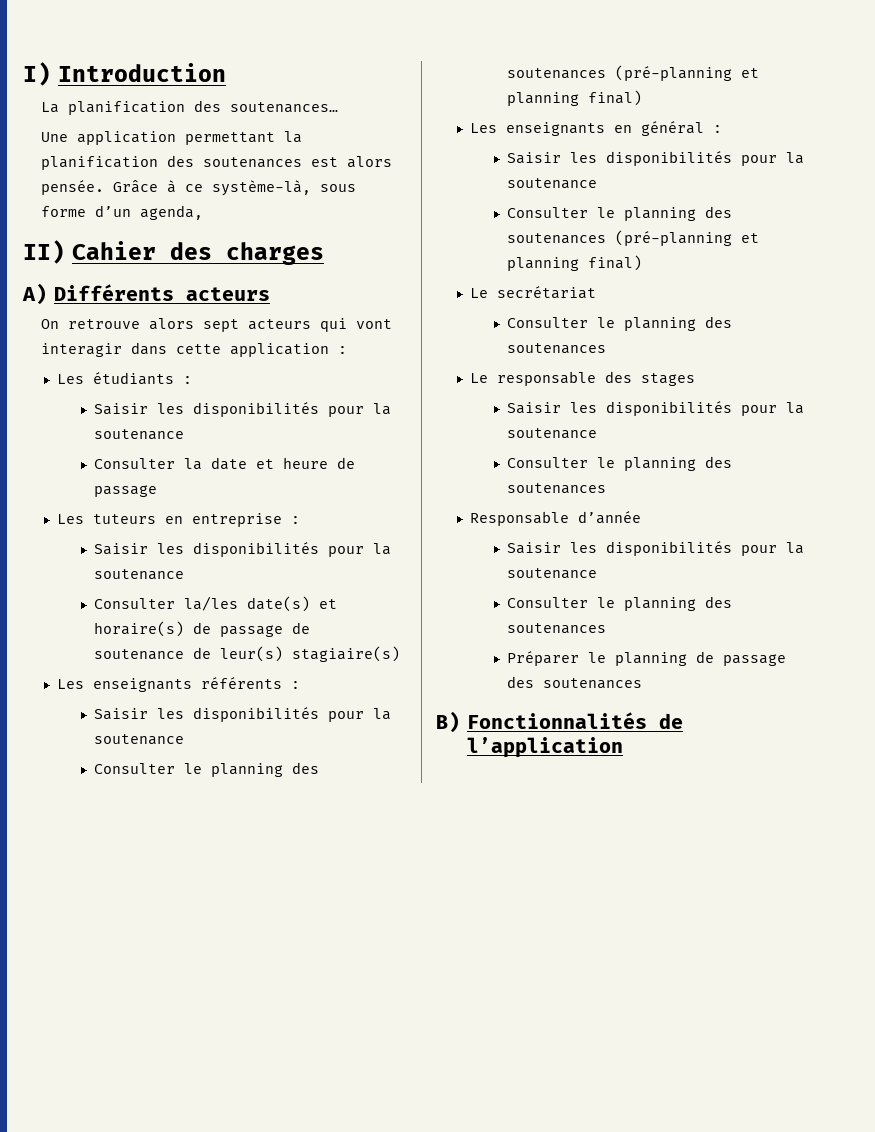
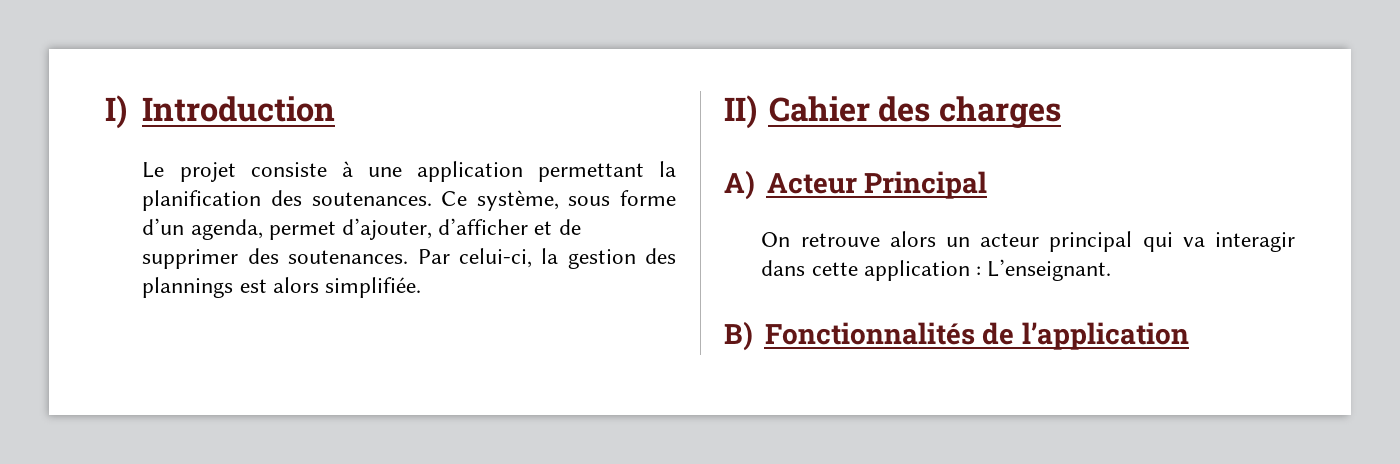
[41,100,339,115] [41,132,69,142] La planification des soutenances… // Une -> [142,161,402,182] Le projet consiste à une
[203,156,393,168] [41,180,357,196] [41,205,204,220] soutenances est alors pensée. Grâce à ce système-là, sous forme d’un agenda, -> [311,190,676,211] [142,218,581,240] [142,248,676,269] [142,277,422,298] soutenances. Ce système, sous forme d’un agenda, permet d’ajouter, d’afficher et de supprimer des soutenances. Par celui-ci, la gestion des plannings est alors simplifiée.
[54,284,271,301] Différents acteurs -> [766,171,988,199] Acteur Principal
[203,318,393,332] sept acteurs qui vont -> [946,231,1205,252] un acteur principal qui va
[57,372,193,385] [94,402,392,417] [94,429,185,440] [94,457,356,470] [94,485,158,497] [57,513,301,527] [94,542,392,557] [94,569,185,580] [94,596,338,612] [94,621,311,637] [94,646,401,662] [57,677,301,692] [94,707,392,722] [94,734,185,745] [94,762,320,777] [507,65,760,81] [507,90,643,106] [470,121,723,136] [507,151,805,166] [507,178,598,189] [507,206,733,221] [507,230,760,246] [507,255,643,271] [470,286,597,299] [507,316,733,331] [507,343,607,354] [470,371,696,386] [507,401,805,416] [507,428,598,439] [507,456,733,471] [507,483,607,494] [470,511,642,526] [507,541,805,556] [507,568,598,579] [507,596,733,611] [507,623,607,634] [507,651,787,666] [507,676,643,689] // Les étudiants : // Saisir les disponibilités pour la soutenance // Consulter la date et heure de passage // Les tuteurs en entreprise : // Saisir les disponibilités pour la soutenance // Consulter la/les date(s) et horaire(s) de passage de soutenance de leur(s) stagiaire(s) // Les enseignants référents : // Saisir les disponibilités pour la soutenance // Consulter le planning des soutenances (pré-planning et planning final) // Les enseignants en général : // Saisir les disponibilités pour la soutenance // Consulter le planning des soutenances (pré-planning et planning final) // Le secrétariat // Consulter le planning des soutenances // Le responsable des stages // Saisir les disponibilités pour la soutenance // Consulter le planning des soutenances // Responsable d’année // Saisir les disponibilités pour la soutenance // Consulter le planning des soutenances // Préparer le planning de passage des soutenances -> [987,259,1112,281] L’enseignant.

